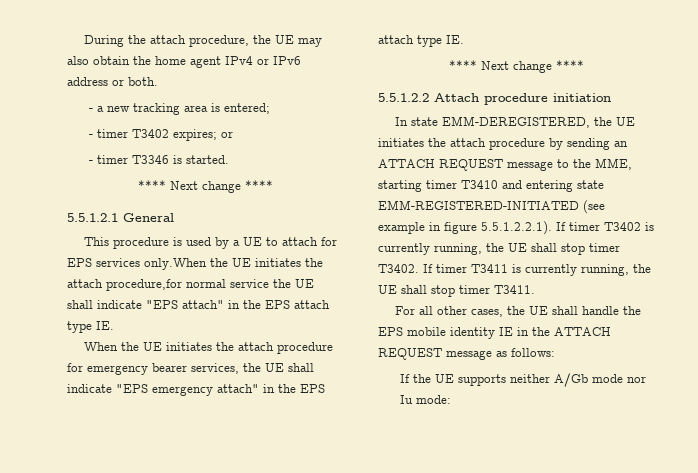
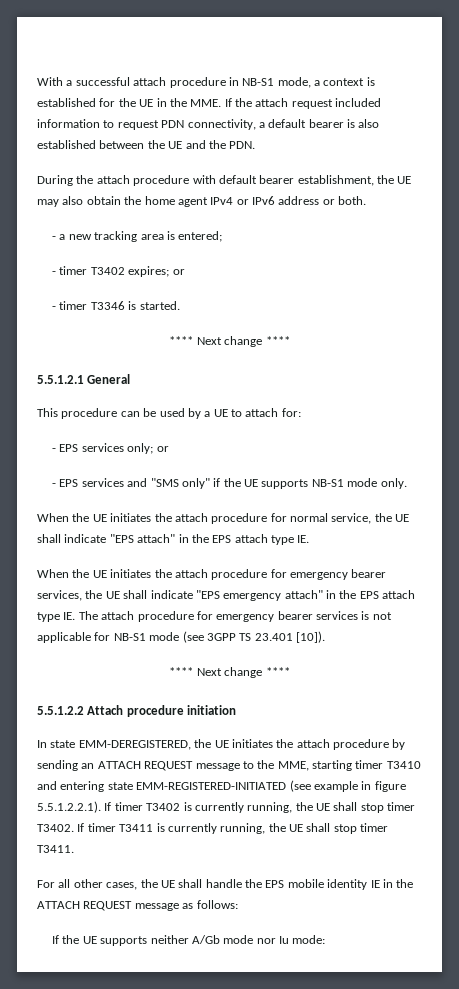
[84,35,250,47] During the attach procedure, -> [37,77,375,88] [37,98,382,109] [37,119,380,130] [37,140,256,149] [37,175,374,186] With a successful attach procedure in NB-S1 mode, a context is established for the UE in the MME. If the attach request included information to request PDN connectivity, a default bearer is also established between the UE and the PDN. // During the attach procedure with default bearer establishment,
[173,237,183,246] is -> [120,408,157,417] can be
[321,237,338,246] [67,258,323,270] [67,279,269,291] for EPS services only.When the UE initiates the attach procedure,for normal service -> [281,408,301,417] [52,443,169,454] [52,478,407,489] [37,513,372,524] for: // - EPS services only; or // - EPS services and "SMS only" if the UE supports NB-S1 mode only. // When the UE initiates the attach procedure for normal service,
(464, 39) none -> [78,611,392,622] [37,631,325,643] The attach procedure for emergency bearer services is not applicable for NB-S1 mode (see 3GPP TS 23.401 [10]).

